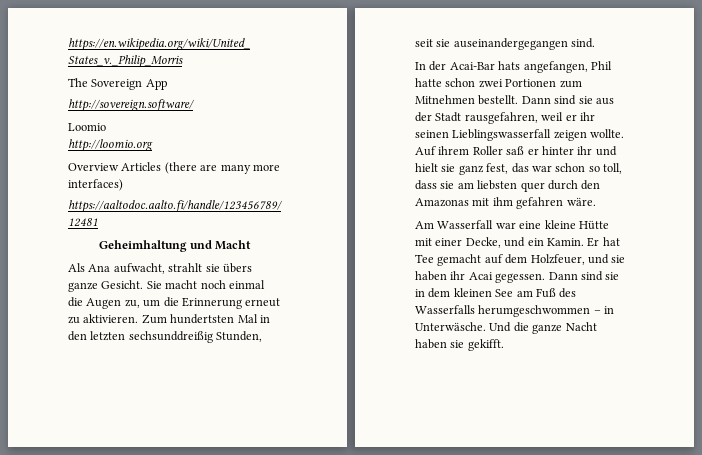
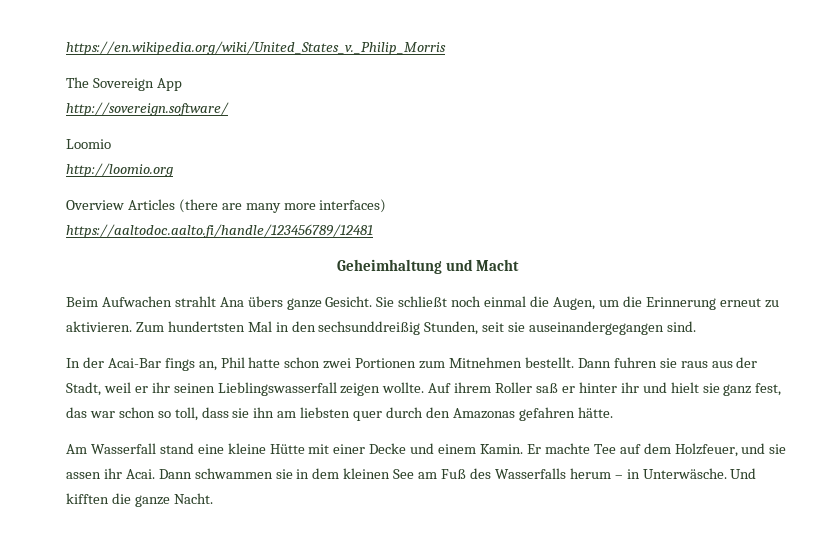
[68,263,220,274] Als Ana aufwacht, strahlt sie -> [66,296,244,307] Beim Aufwachen strahlt Ana
[165,280,198,289] macht -> [398,296,448,307] schließt
[86,298,140,309] Augen zu, -> [552,297,595,310] Augen,
[90,331,126,341] letzten -> (316, 326) none
[498,61,588,73] hats angefangen, -> [164,358,217,371] fings an,
[554,95,614,105] [415,112,538,124] sind sie aus der Stadt rausgefahren, -> [613,357,758,368] [66,382,101,396] fuhren sie raus aus der Stadt,
(455, 185) none -> [253,407,275,418] ihn
[472,197,596,209] mit ihm gefahren wäre. -> [518,407,613,421] gefahren hätte.
[495,222,516,229] war -> [159,443,194,454] stand
[465,237,620,248] [415,254,482,266] Decke, und ein Kamin. Er hat Tee gemacht -> [369,443,616,454] Decke und einem Kamin. Er machte Tee
[415,271,603,283] haben ihr Acai gegessen. Dann sind -> [66,468,273,479] assen ihr Acai. Dann schwammen
[478,305,591,317] herumgeschwommen -> [569,468,611,479] herum
(512, 327) none -> [66,493,109,504] kifften
[565,322,597,331] [415,339,504,351] Nacht haben sie gekifft. -> [173,493,213,504] Nacht.

